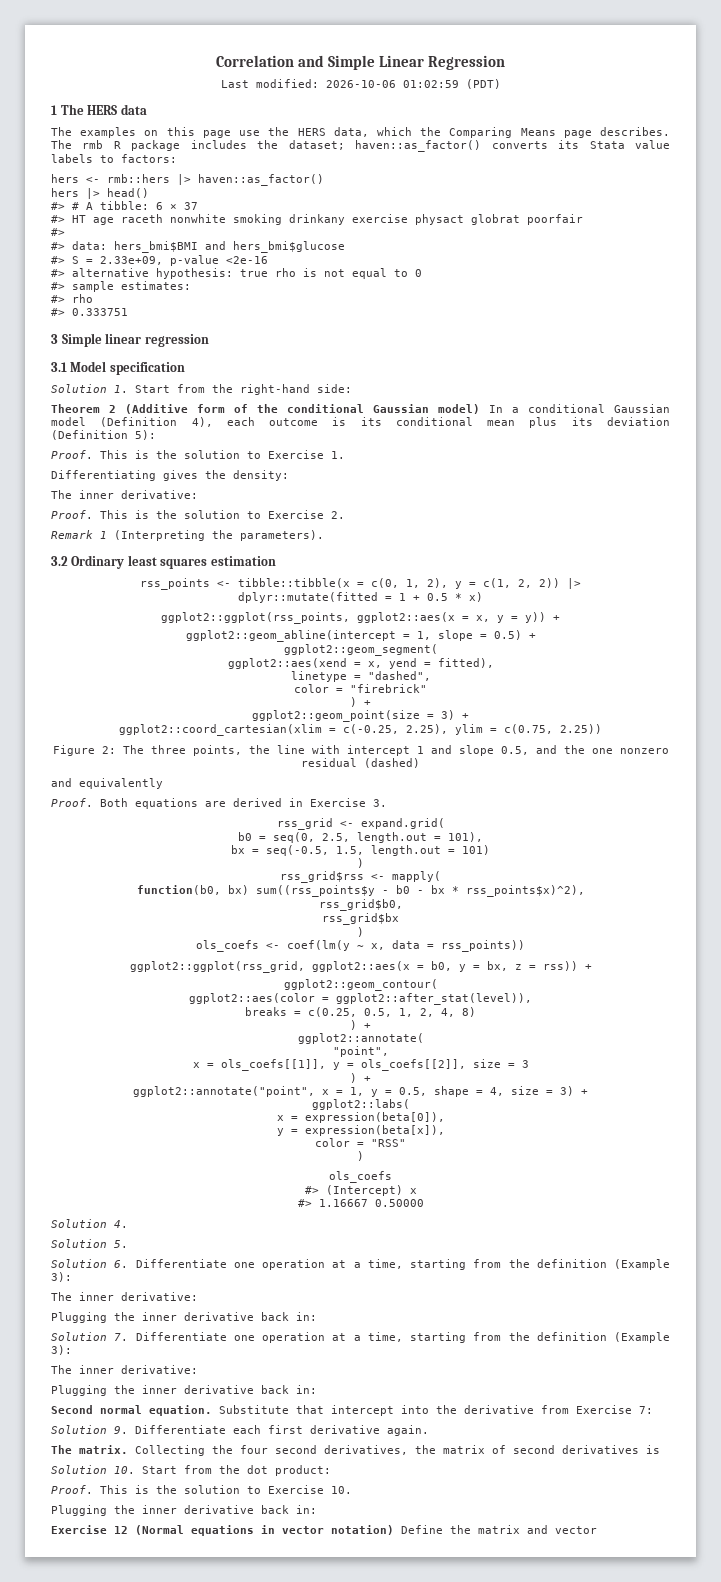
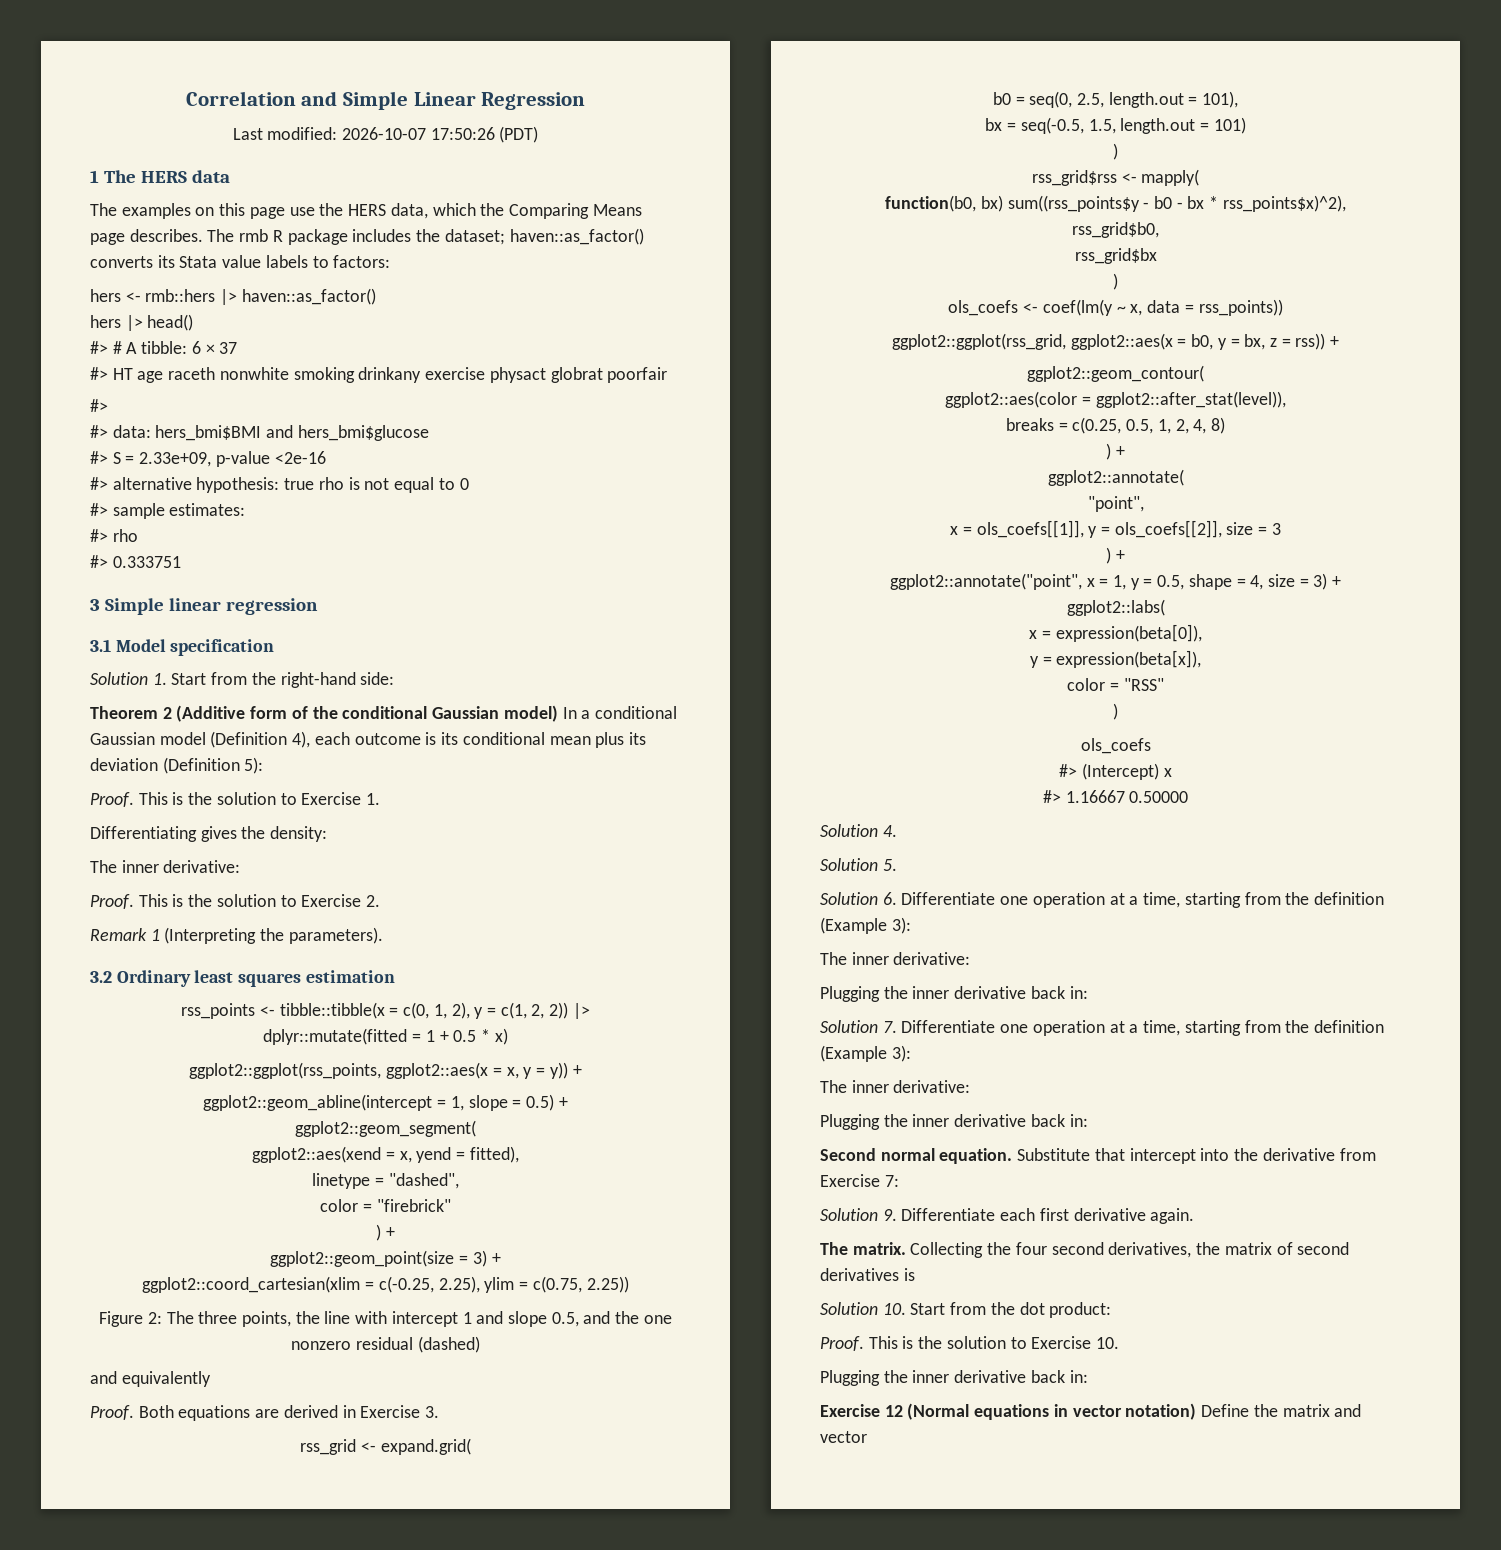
[325,80,459,88] 2026-10-06 01:02:59 -> [342,127,495,140] 2026-10-07 17:50:26

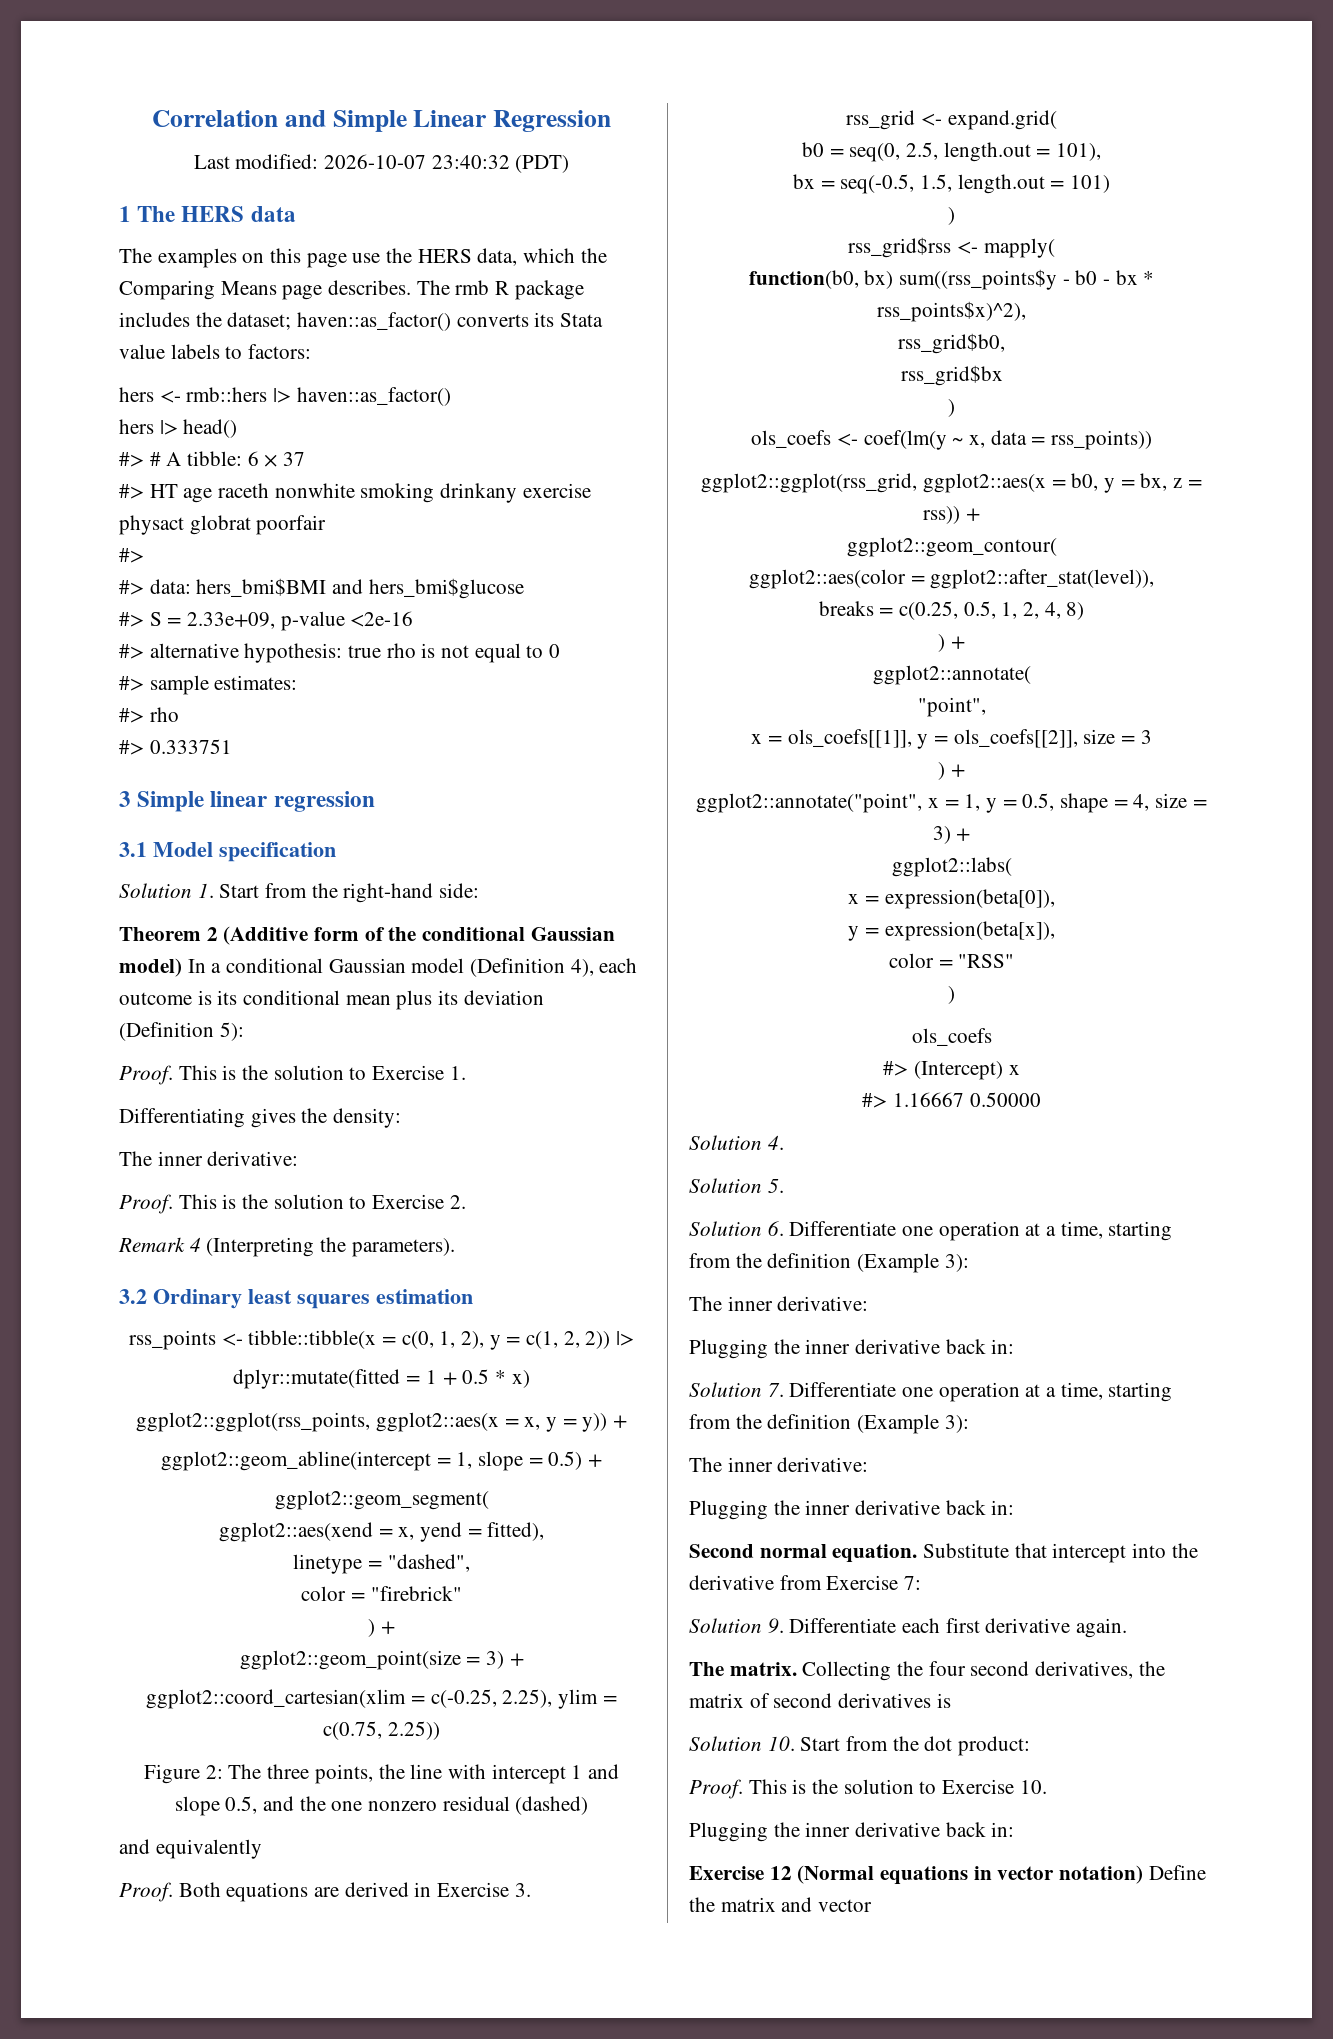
[430,127,495,140] 17:50:26 -> [431,155,510,169] 23:40:32
[150,929,160,941] 1 -> [189,1237,201,1252] 4

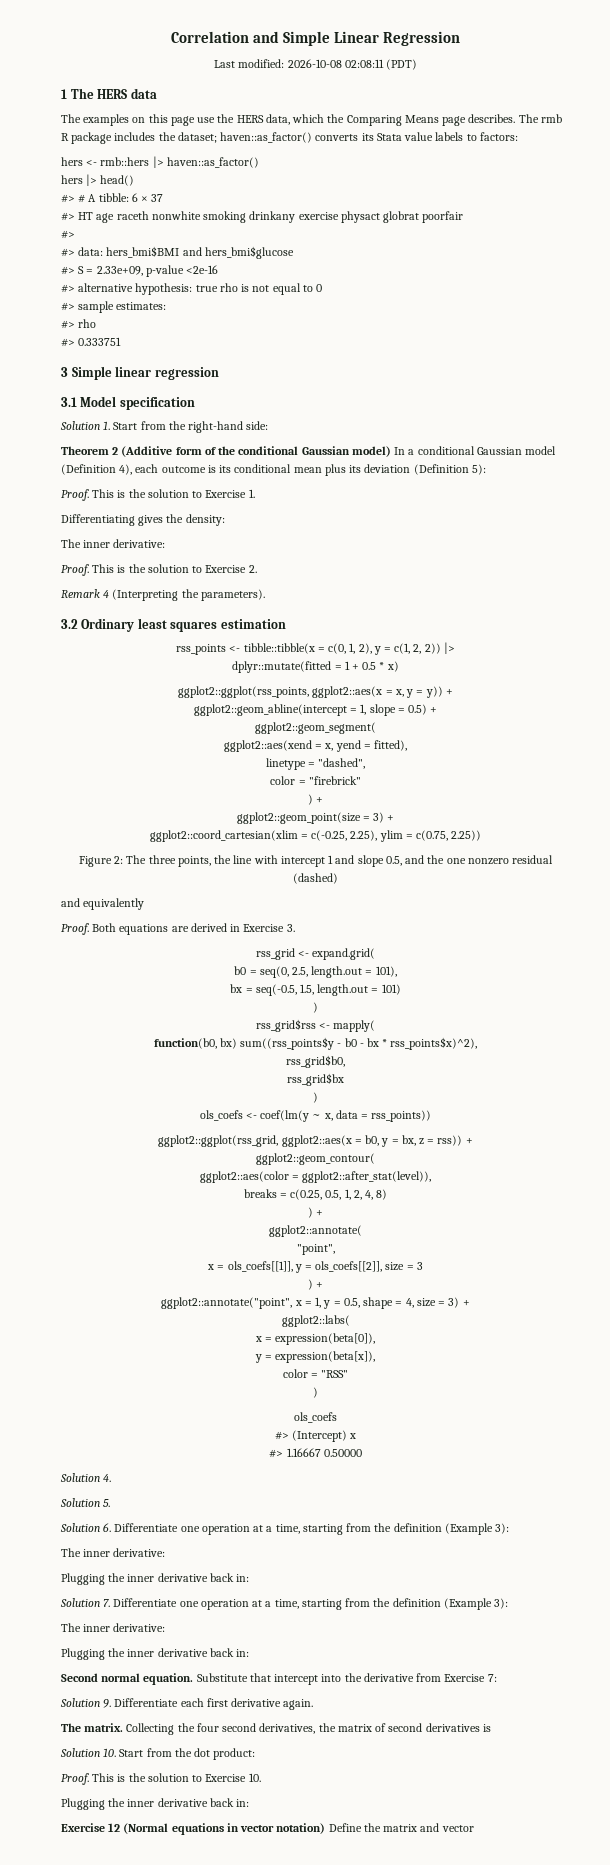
[324,154,510,169] 2026-10-07 23:40:32 -> [287,59,384,68] 2026-10-08 02:08:11

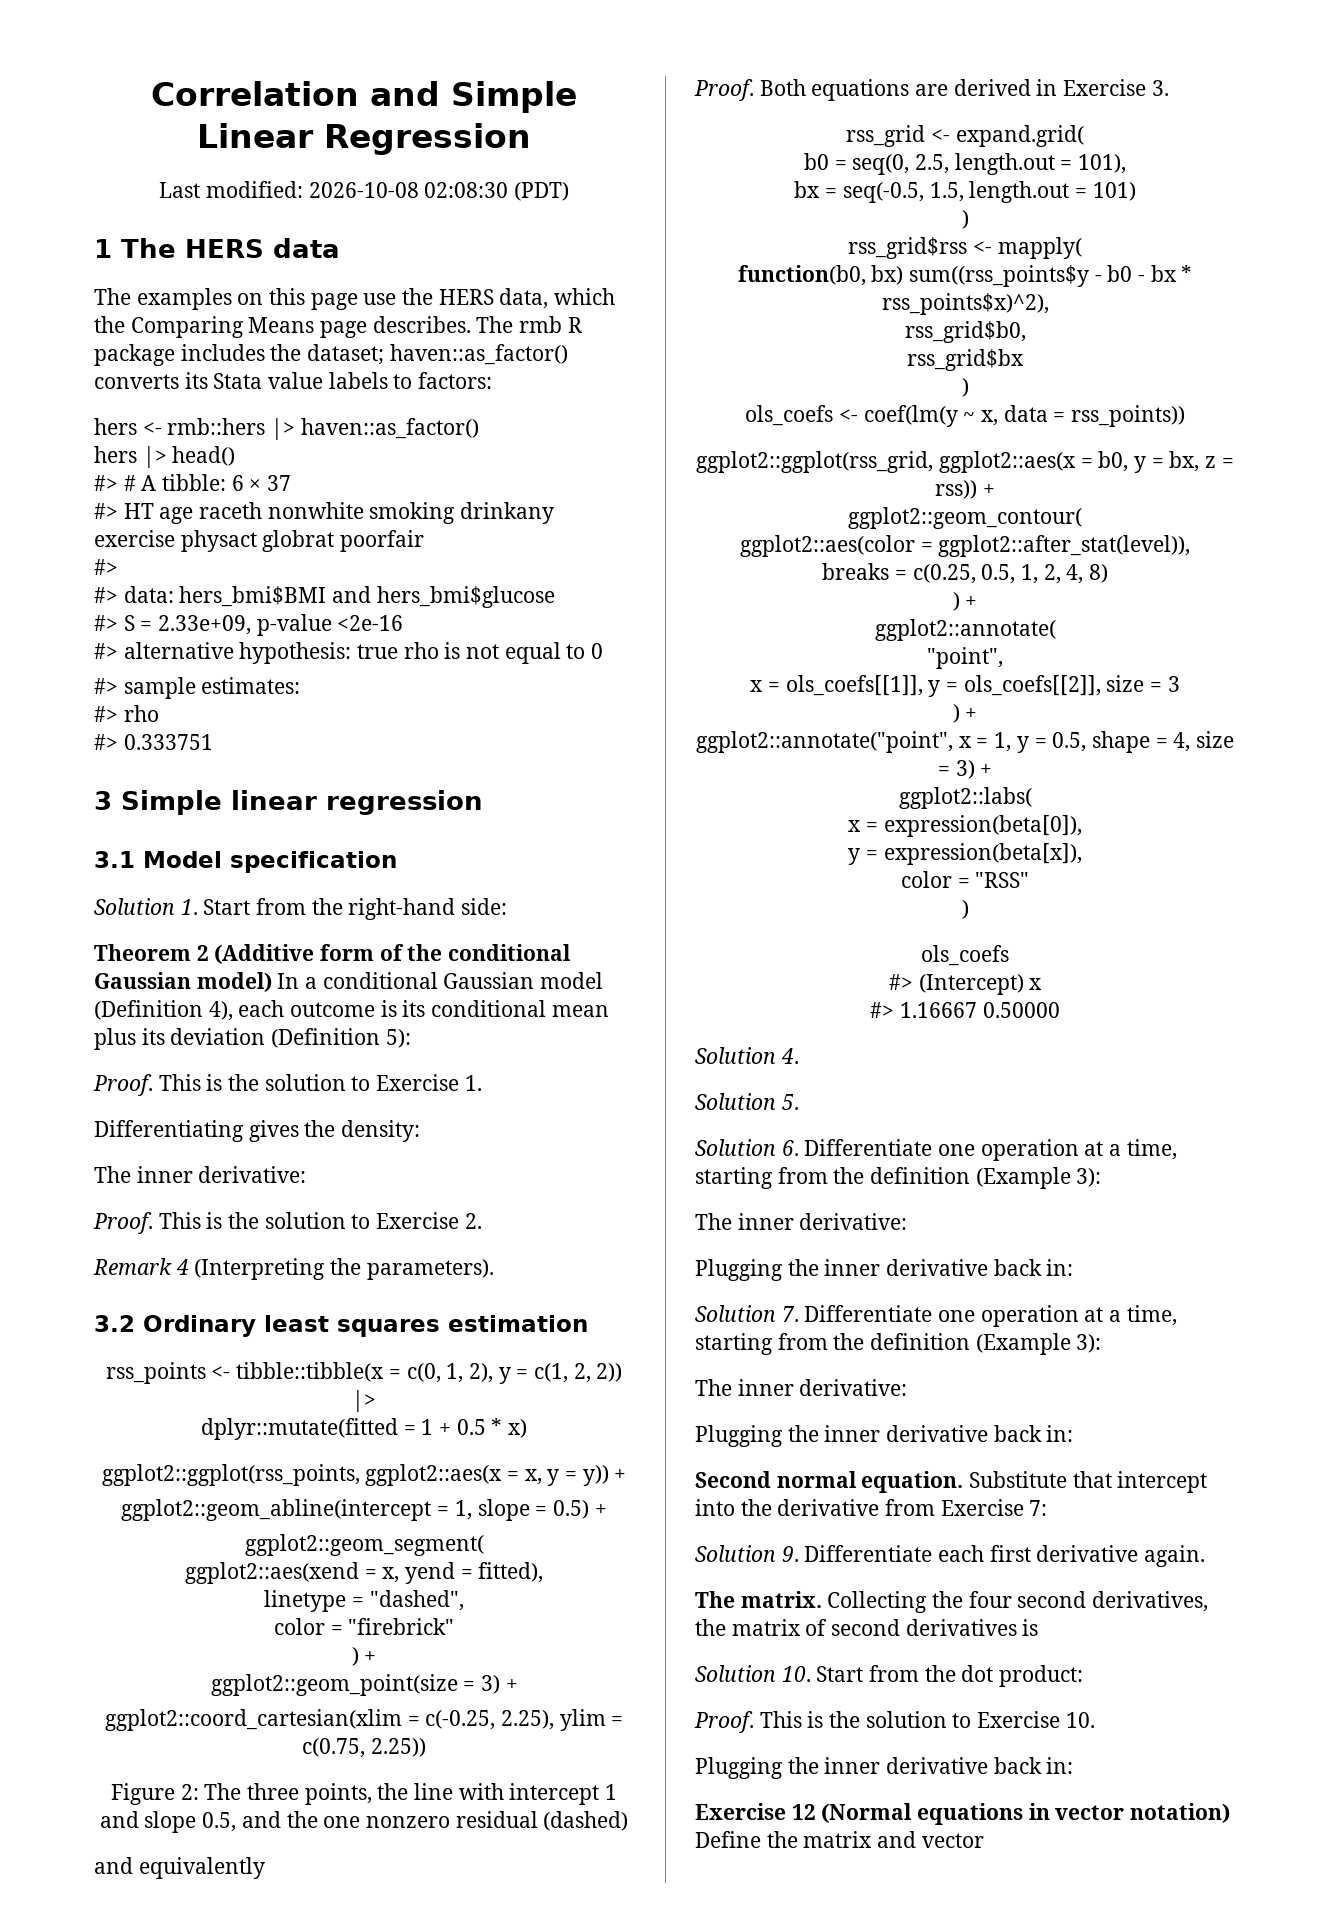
[344,59,384,68] 02:08:11 -> [424,182,509,198] 02:08:30

